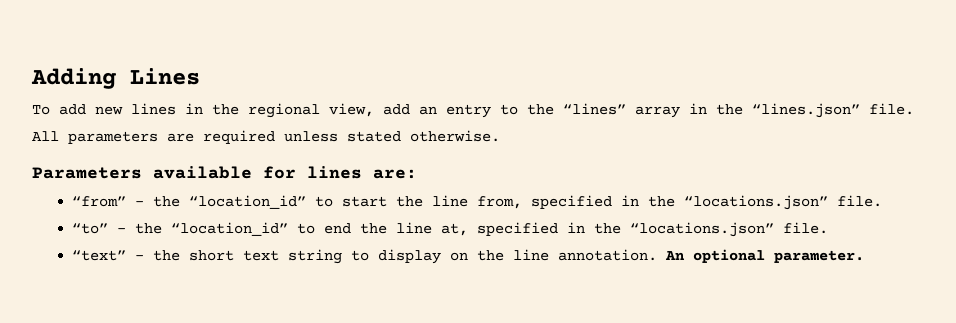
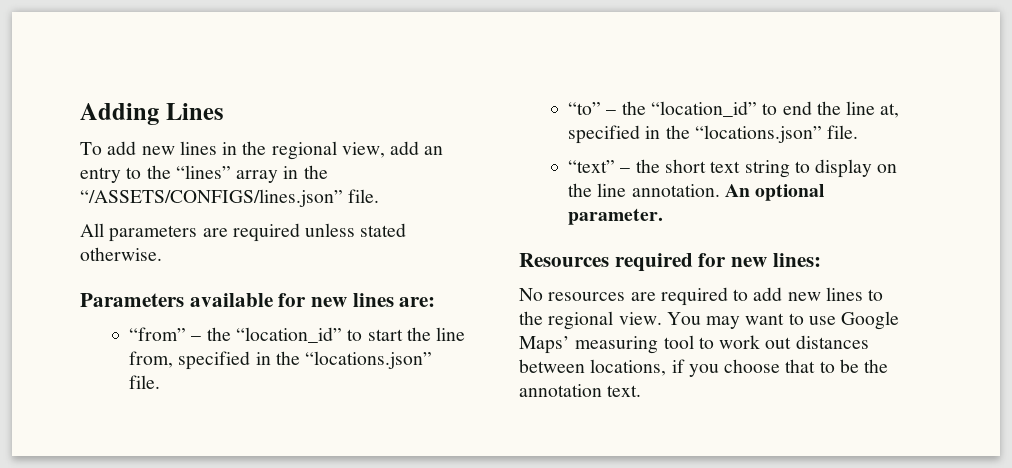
[752,103,860,118] “lines.json” -> [80,189,343,207] “/ASSETS/CONFIGS/lines.json”
(296, 172) none -> [311,297,348,307] new
(864, 256) none -> [519,253,821,272] [519,287,884,306] [519,311,900,330] [519,335,869,354] [519,359,889,377] [519,384,642,397] // Resources required for new lines: // No resources are required to add new lines to the regional view. You may want to use Google Maps’ measuring tool to work out distances between locations, if you choose that to be the annotation text.

